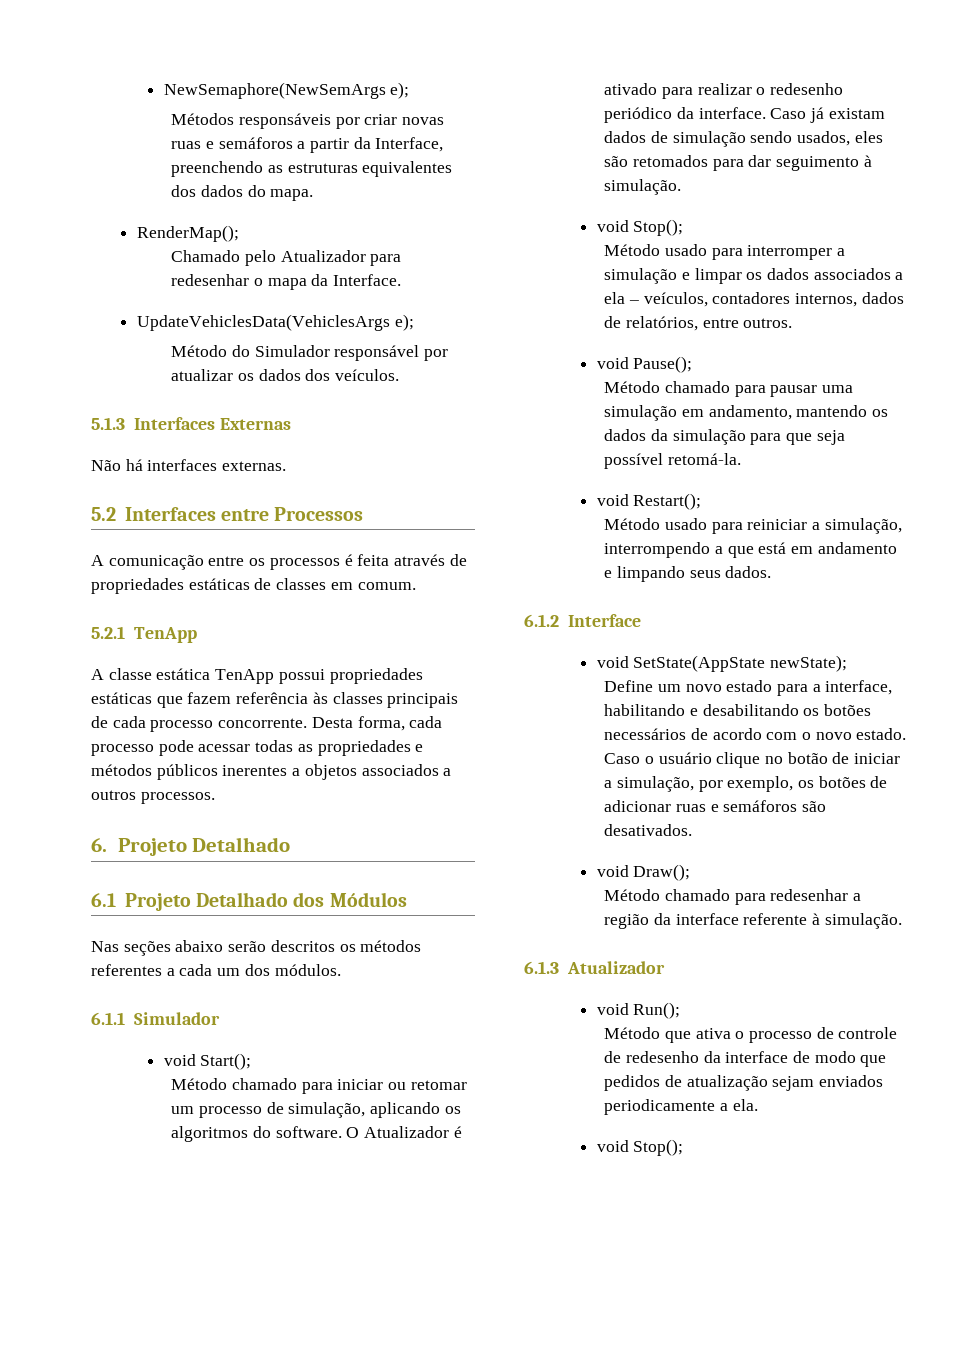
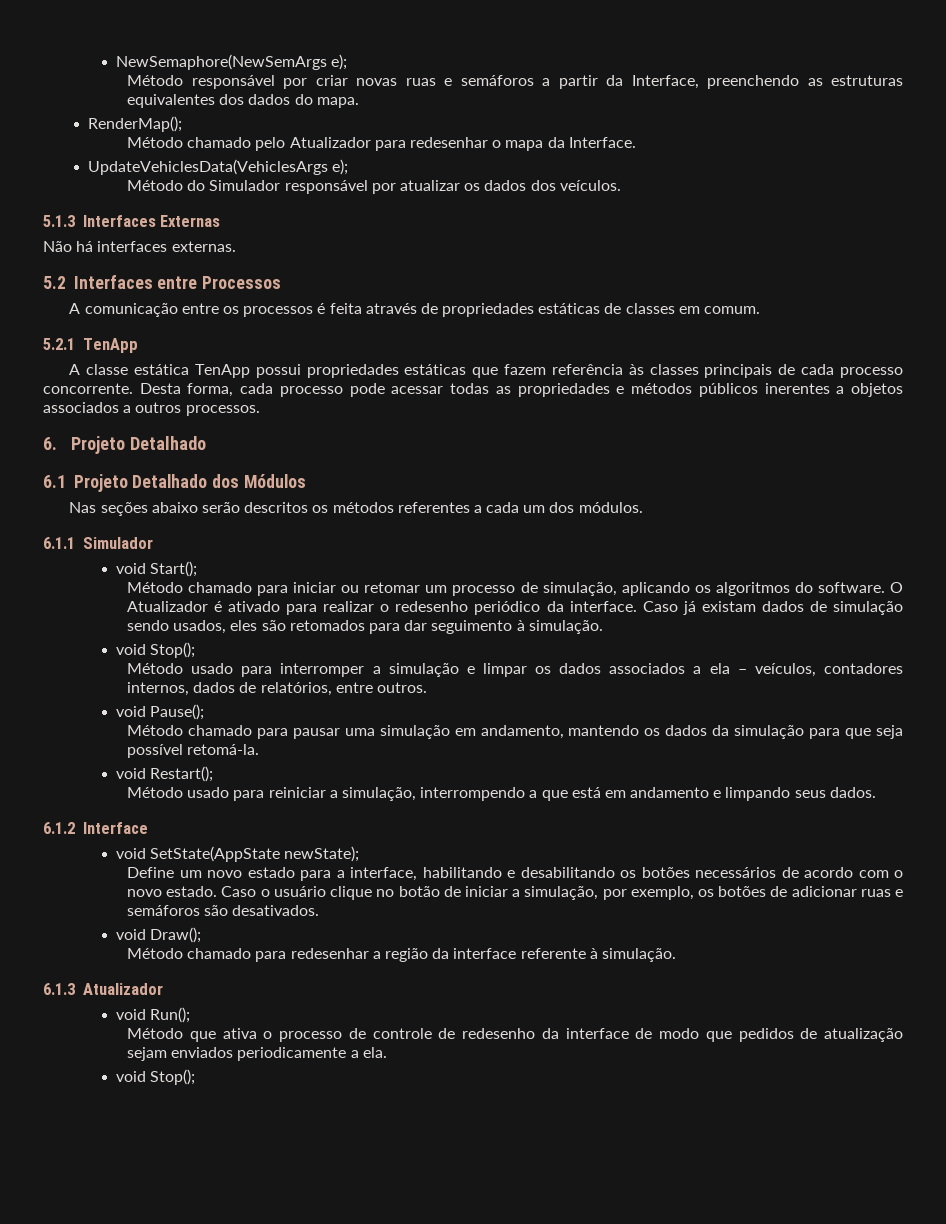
[171,113,331,129] Métodos responsáveis -> [127,75,275,89] Método responsável
[171,250,241,262] Chamado -> [127,137,252,148] Método chamado

